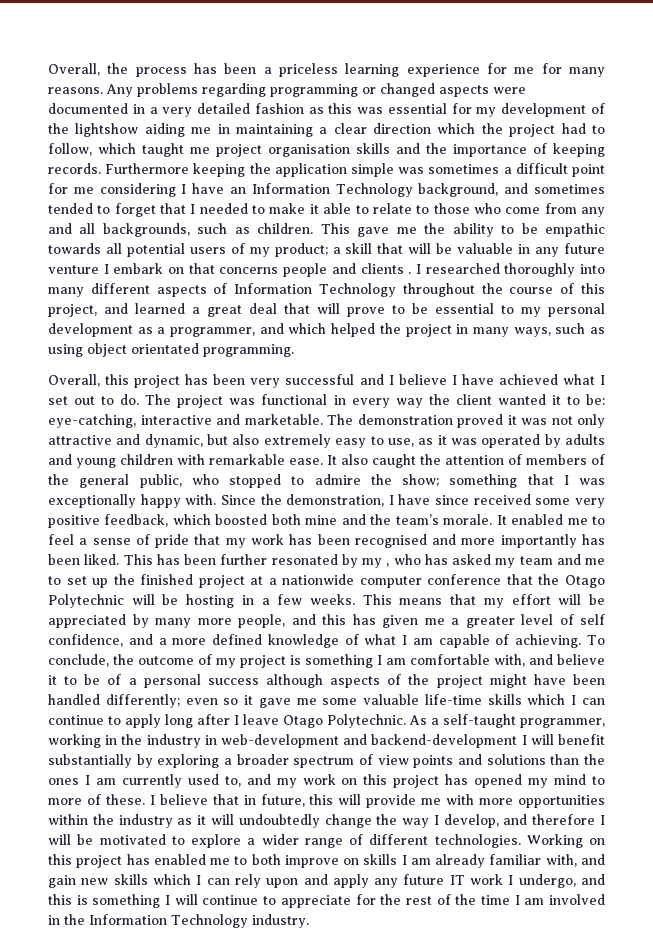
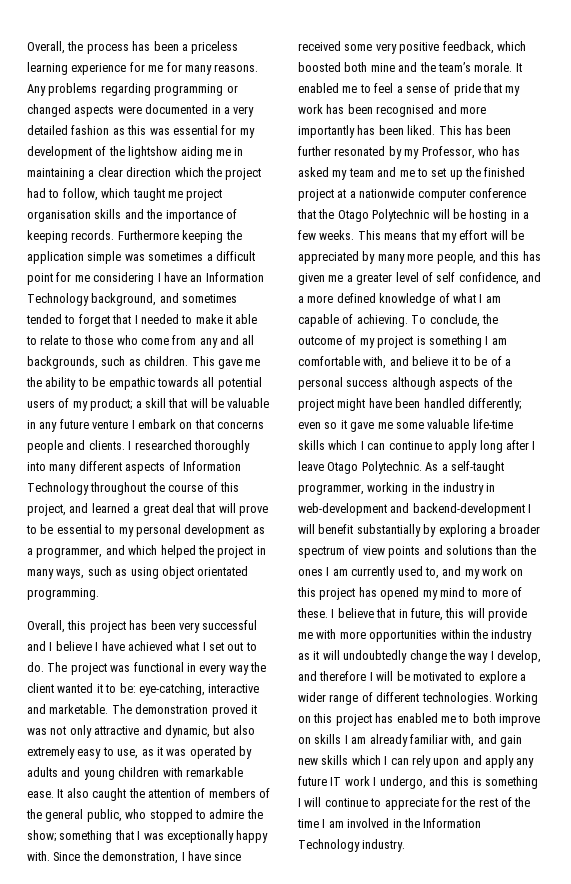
[360,263,412,274] clients . -> [88,440,125,450] clients.
[386,563,390,567] , -> [421,146,475,159] Professor,

